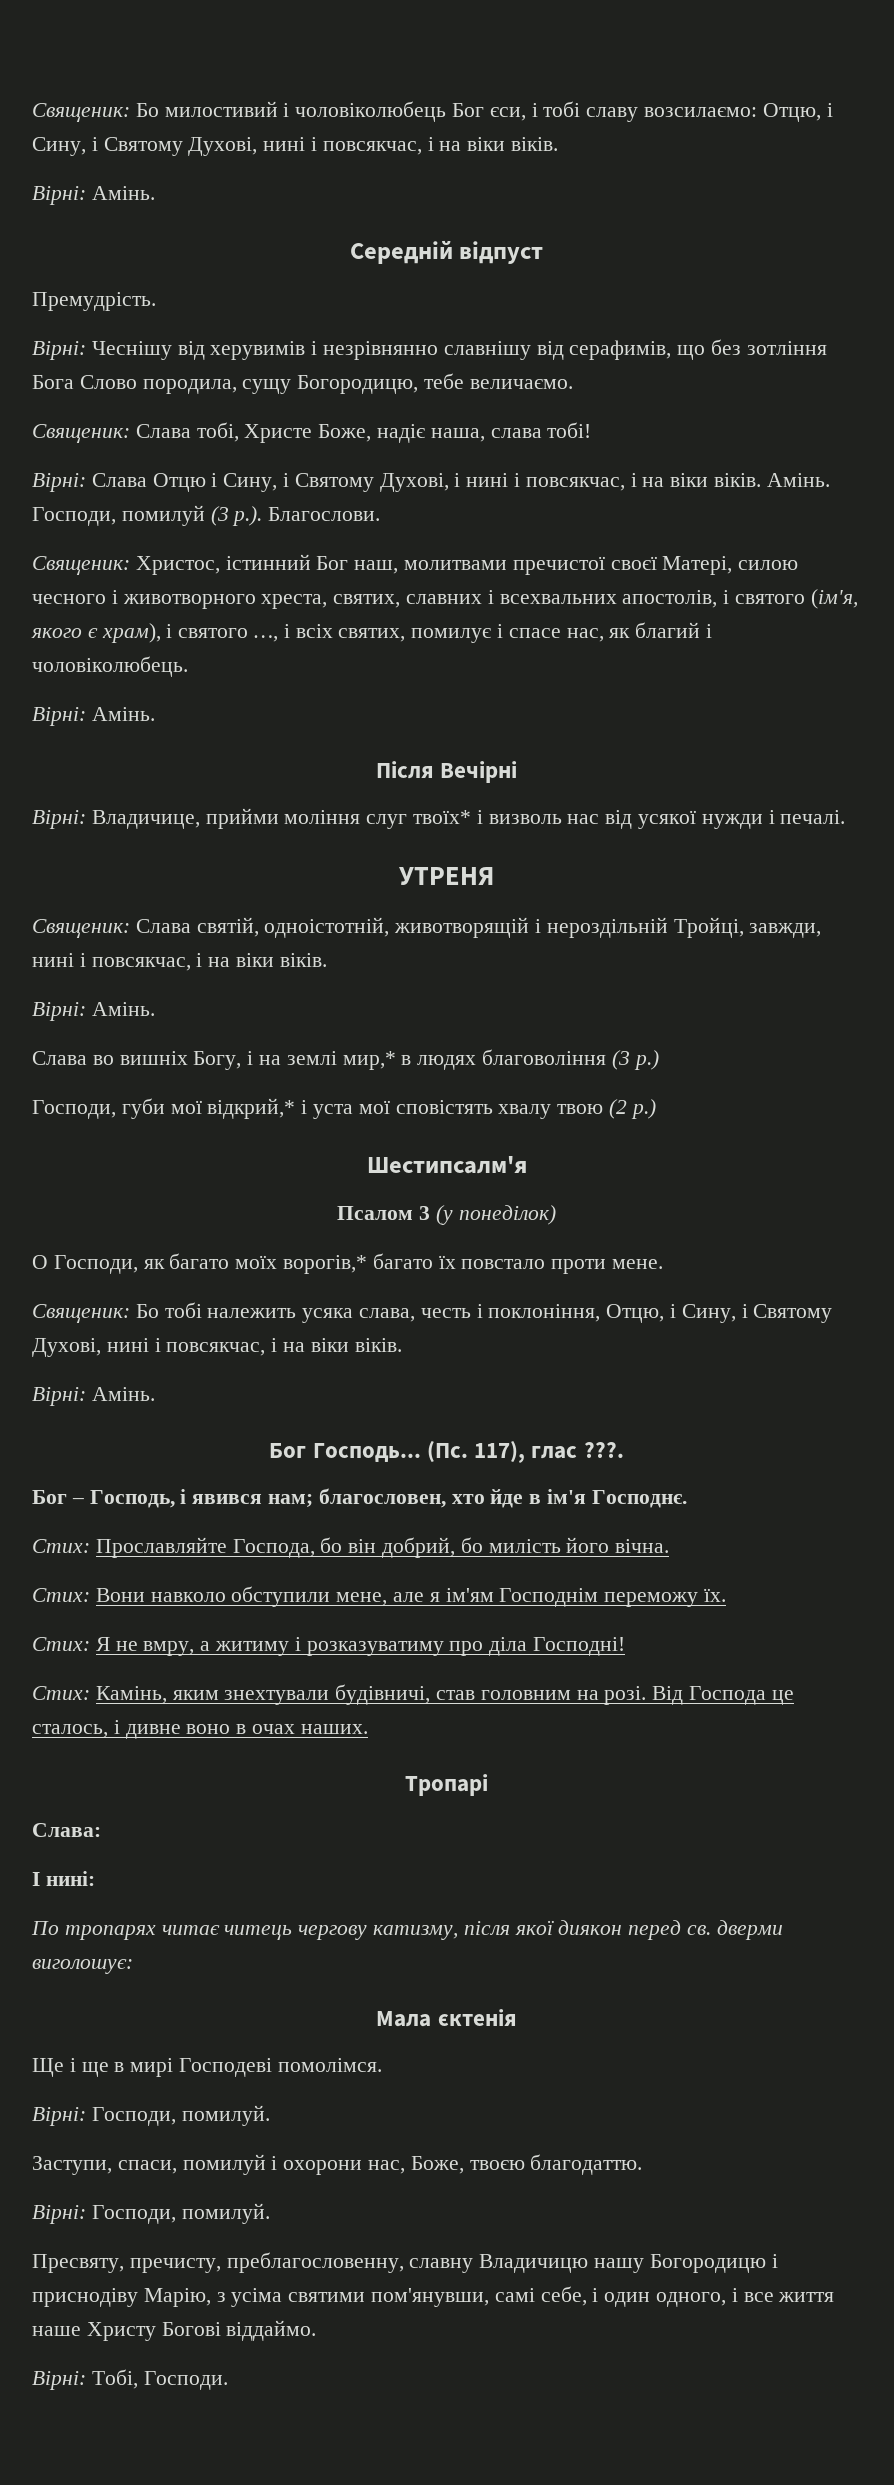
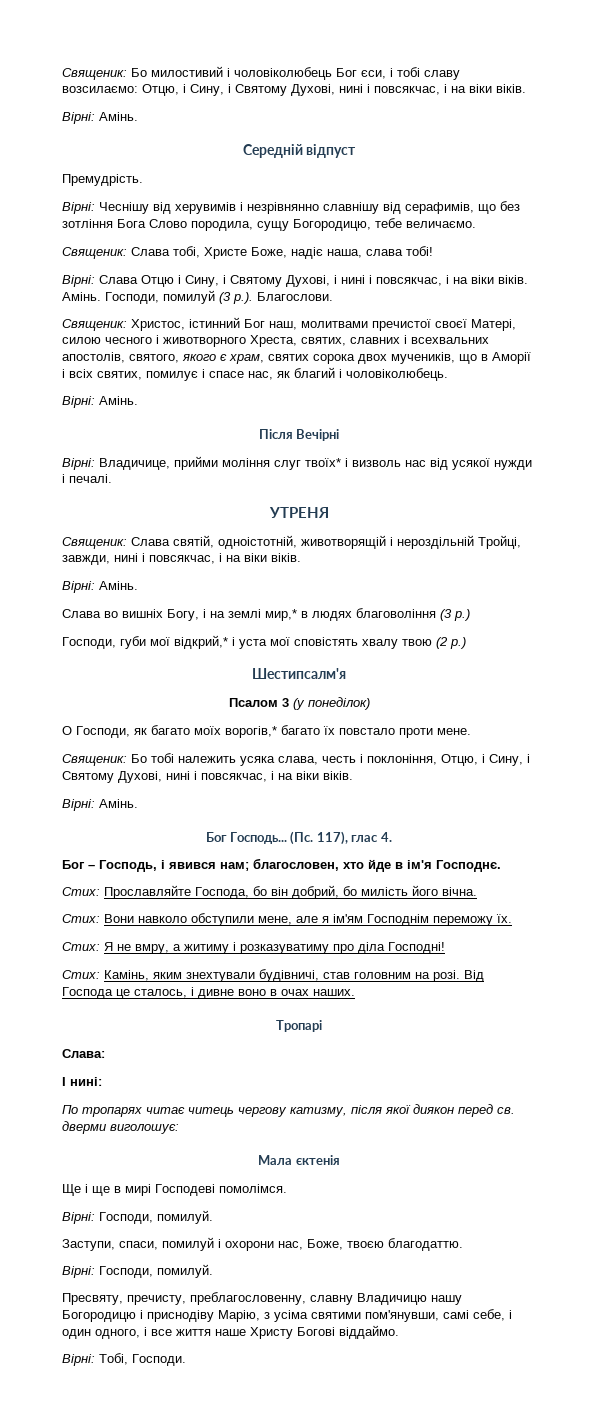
[261,594,328,609] хреста, -> [250,335,297,347] Хреста,
[723,589,858,609] [31,623,279,643] і святого (ім'я, якого є храм), і святого …, -> [129,352,531,364] святого, якого є храм, святих сорока двох мучеників, що в Аморії
[583,1442,624,1458] ???. -> [380,832,392,842] 4.

